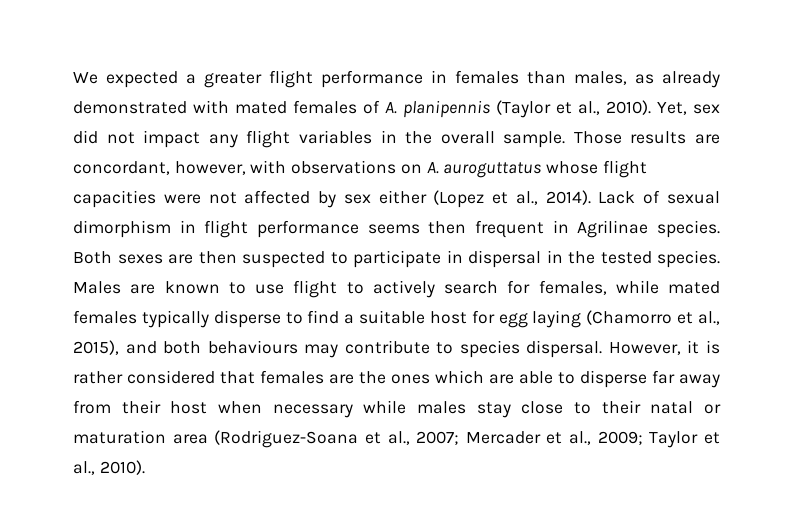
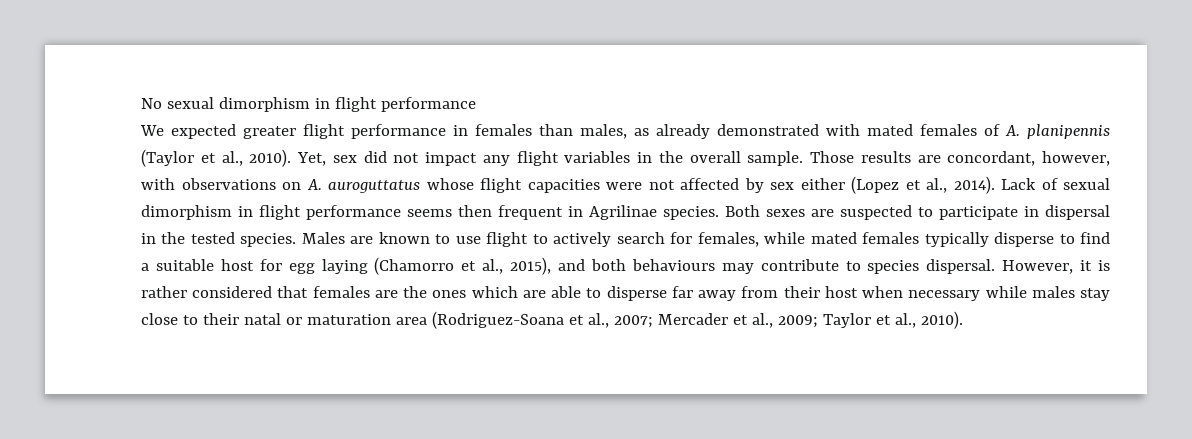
(73, 78) none -> [141,97,476,112] No sexual dimorphism in flight performance //
[186,74,196,84] a -> (236, 131) none
[198,251,237,264] then -> (834, 213) none

